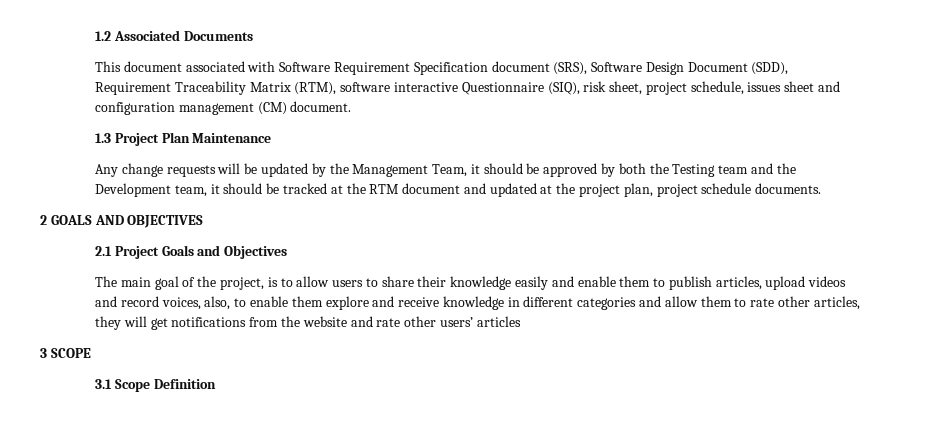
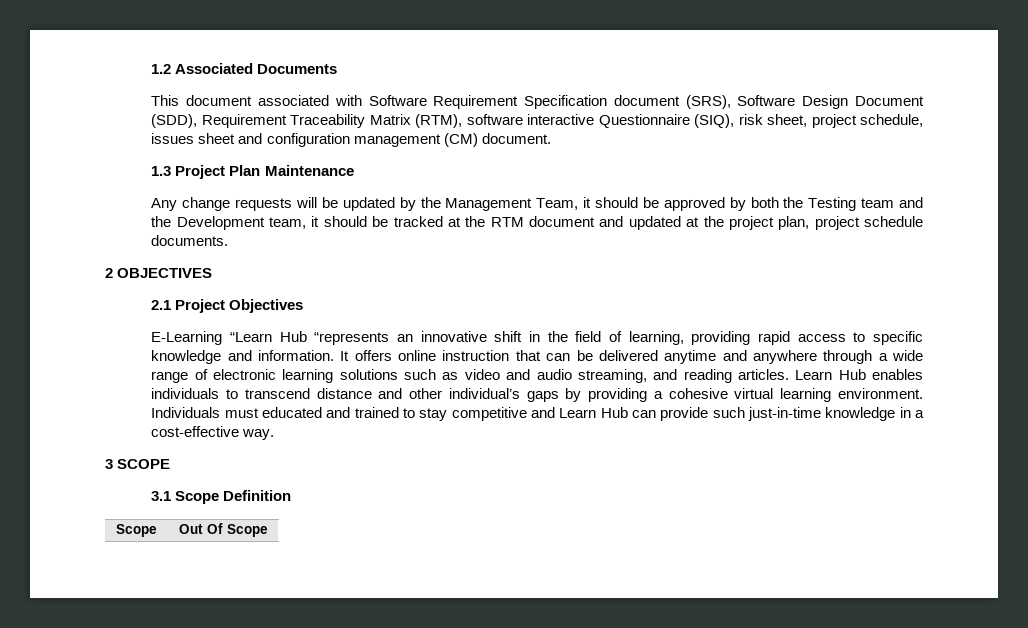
[50,215,124,225] GOALS AND -> (113, 273) none
[161,245,221,256] Goals and -> (226, 306) none
[95,276,847,290] [95,296,860,310] [95,316,521,330] The main goal of the project, is to allow users to share their knowledge easily and enable them to publish articles, upload videos and record voices, also, to enable them explore and receive knowledge in different categories and allow them to rate other articles, they will get notifications from the website and rate other users’ articles -> [151,331,924,345] [151,350,924,364] [151,369,924,383] [151,388,924,402] [151,407,925,421] [151,426,275,440] E-Learning “Learn Hub “represents an innovative shift in the field of learning, providing rapid access to specific knowledge and information. It offers online instruction that can be delivered anytime and anywhere through a wide range of electronic learning solutions such as video and audio streaming, and reading articles. Learn Hub enables individuals to transcend distance and other individual’s gaps by providing a cohesive virtual learning environment. Individuals must educated and trained to stay competitive and Learn Hub can provide such just-in-time knowledge in a cost-effective way.
(216, 384) none -> [116,524,157,537] [178,523,268,537] // Scope | Out Of Scope

